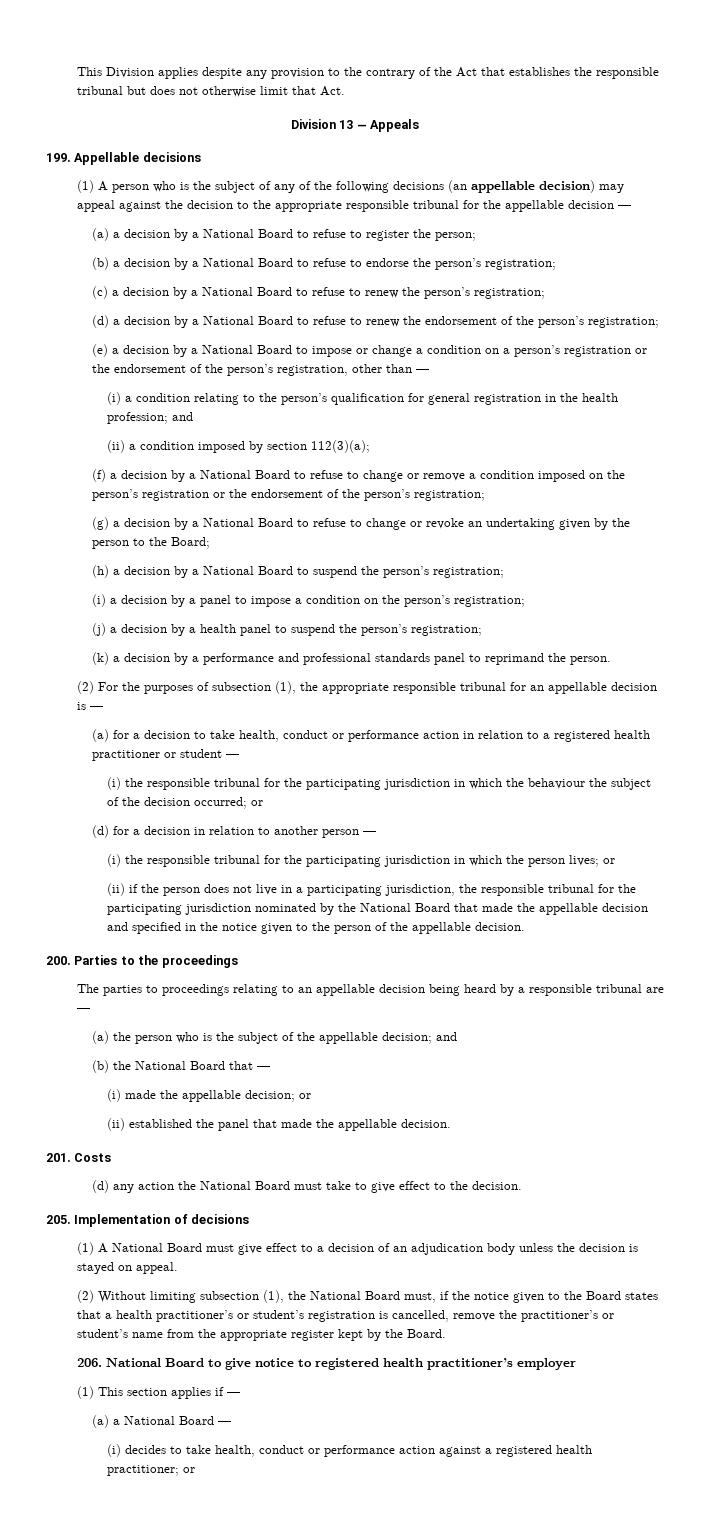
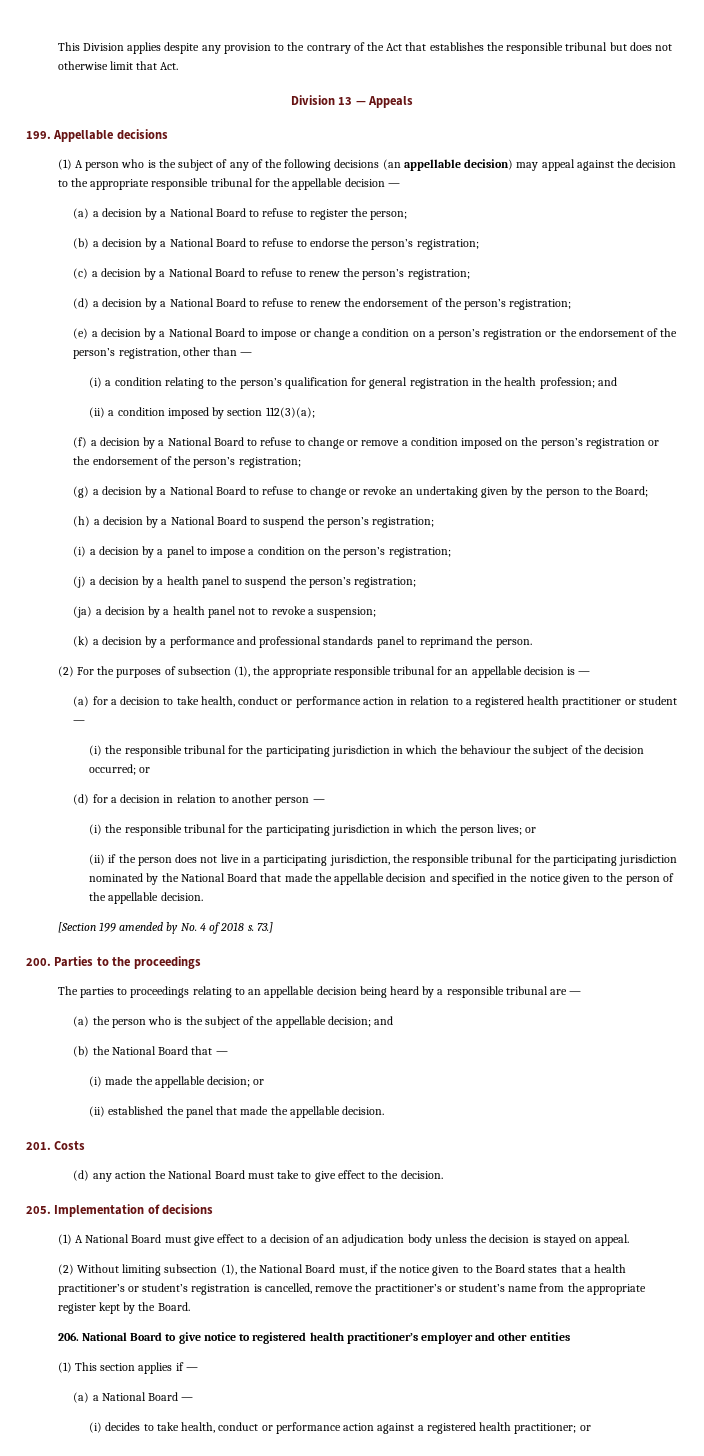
(482, 630) none -> [73,606,377,618] // (ja) a decision by a health panel not to revoke a suspension;
(526, 926) none -> [57,922,273,934] // [Section 199 amended by No. 4 of 2018 s. 73.]
(576, 1364) none -> [475,1332,570,1341] and other entities

